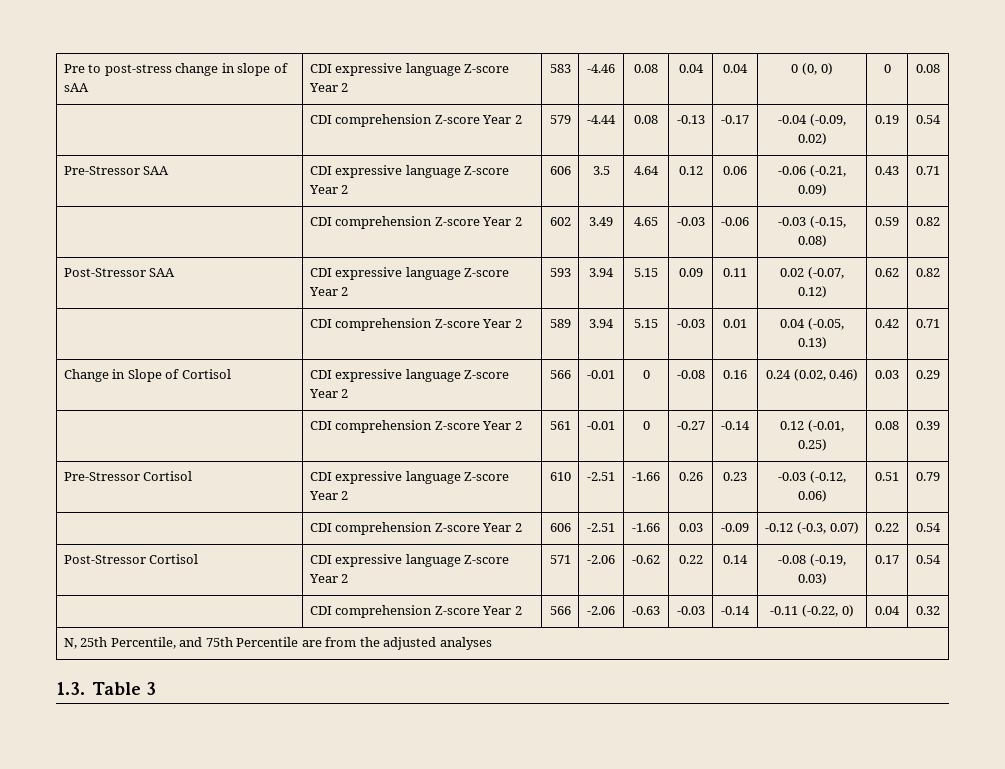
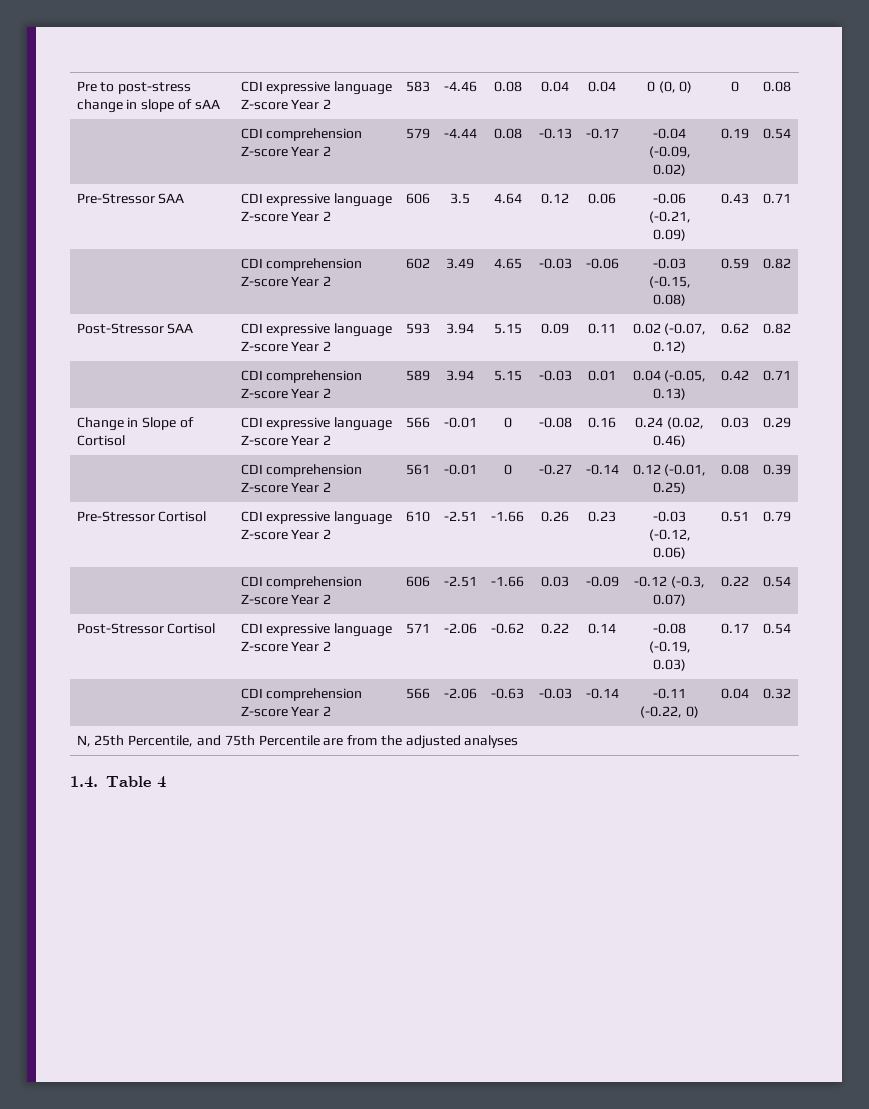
[56,682,157,695] 1.3. Table 3 -> [70,776,166,788] 1.4. Table 4

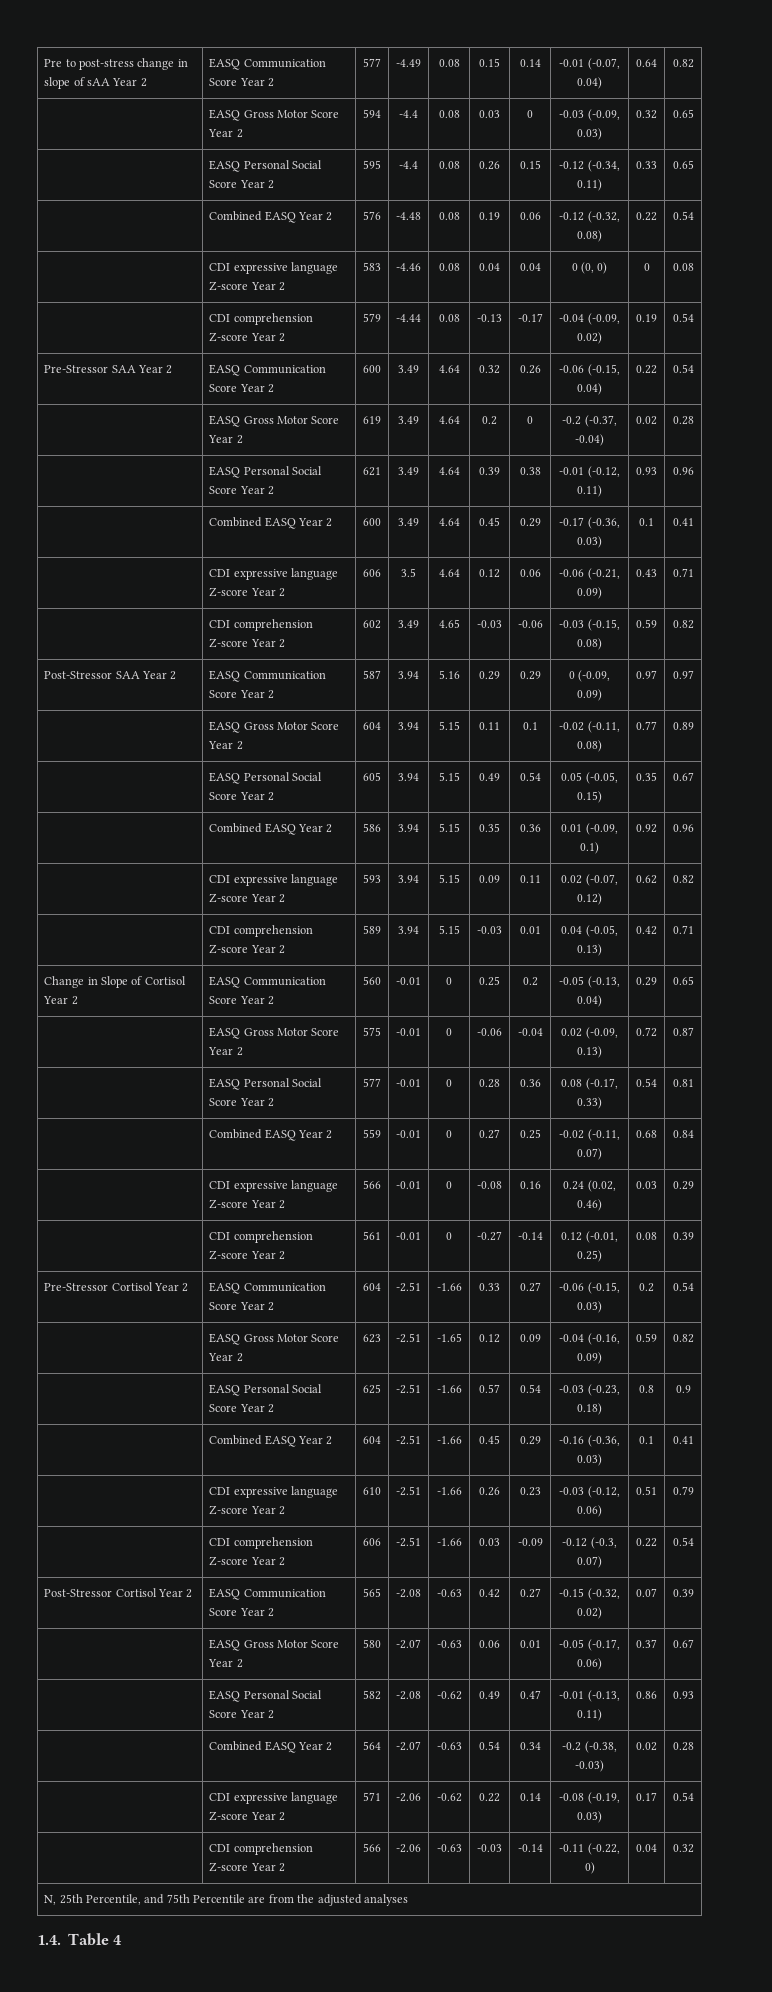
(220, 104) none -> [112,78,147,87] [209,58,326,70] [209,78,274,87] [363,58,381,67] [396,59,421,67] [438,59,460,67] [479,58,500,67] [519,59,541,67] [559,58,620,70] [577,77,602,89] [636,59,657,67] [672,59,694,68] [209,109,340,121] [208,129,243,138] [363,109,381,118] [399,110,418,118] [438,110,460,118] [479,110,500,118] [527,110,533,118] [559,109,620,121] [577,128,602,140] [636,110,657,119] [672,109,694,118] [209,160,322,172] [209,180,274,189] [363,160,381,169] [399,161,418,169] [438,161,460,169] [479,161,500,170] [519,160,541,169] [559,160,620,172] [577,179,602,191] [636,161,657,169] [672,160,694,169] [209,211,333,223] [363,211,381,220] [396,212,421,220] [438,212,460,220] [479,212,500,220] [519,212,541,220] [559,211,620,223] [577,230,602,242] [636,212,657,221] [672,211,694,220] Year 2 | EASQ Communication Score Year 2 | 577 | -4.49 | 0.08 | 0.15 | 0.14 | -0.01 (-0.07, 0.04) | 0.64 | 0.82 // | EASQ Gross Motor Score Year 2 | 594 | -4.4 | 0.08 | 0.03 | 0 | -0.03 (-0.09, 0.03) | 0.32 | 0.65 // | EASQ Personal Social Score Year 2 | 595 | -4.4 | 0.08 | 0.26 | 0.15 | -0.12 (-0.34, 0.11) | 0.33 | 0.65 // | Combined EASQ Year 2 | 576 | -4.48 | 0.08 | 0.19 | 0.06 | -0.12 (-0.32, 0.08) | 0.22 | 0.54 //
(185, 198) none -> [137,365,173,374] [209,364,326,376] [209,384,274,393] [363,365,381,373] [398,365,419,373] [438,365,460,373] [479,365,500,374] [519,365,541,374] [559,364,620,376] [577,383,602,395] [636,365,657,374] [672,364,694,373] [209,415,340,427] [208,435,243,444] [363,416,381,424] [398,416,419,424] [438,416,460,424] [482,416,497,425] [527,416,533,424] [562,415,617,427] [575,434,604,446] [636,416,657,425] [672,416,694,425] [209,466,322,478] [209,486,274,495] [363,467,381,476] [398,467,419,475] [438,467,460,475] [479,467,500,475] [519,467,541,475] [559,466,620,478] [577,485,602,497] [636,467,657,475] [672,467,694,475] [209,517,333,529] [363,518,381,526] [398,518,419,526] [438,518,460,526] [479,517,500,526] [519,518,541,527] [559,517,620,529] [577,536,602,548] [639,518,654,526] [672,518,694,526] Year 2 | EASQ Communication Score Year 2 | 600 | 3.49 | 4.64 | 0.32 | 0.26 | -0.06 (-0.15, 0.04) | 0.22 | 0.54 // | EASQ Gross Motor Score Year 2 | 619 | 3.49 | 4.64 | 0.2 | 0 | -0.2 (-0.37, -0.04) | 0.02 | 0.28 // | EASQ Personal Social Score Year 2 | 621 | 3.49 | 4.64 | 0.39 | 0.38 | -0.01 (-0.12, 0.11) | 0.93 | 0.96 // | Combined EASQ Year 2 | 600 | 3.49 | 4.64 | 0.45 | 0.29 | -0.17 (-0.36, 0.03) | 0.1 | 0.41 //
(194, 328) none -> [141,671,177,680] [209,670,326,682] [209,690,274,699] [363,670,381,679] [398,671,419,679] [438,670,460,679] [479,671,500,680] [519,671,541,680] [568,670,611,682] [577,689,602,701] [636,670,657,679] [672,670,694,679] [209,721,340,733] [208,741,243,750] [363,722,381,730] [398,722,419,730] [438,721,460,730] [479,722,500,730] [522,722,538,730] [559,721,620,733] [577,740,602,752] [636,721,657,730] [672,722,694,730] [209,772,322,784] [209,792,274,801] [363,772,381,781] [398,773,419,781] [438,772,460,781] [479,773,500,781] [519,772,541,781] [561,772,618,784] [577,791,602,803] [636,772,657,781] [672,772,694,781] [209,823,333,835] [363,823,381,832] [398,824,419,832] [438,823,460,832] [479,823,500,832] [519,824,541,832] [561,823,618,835] [580,842,599,854] [636,824,657,833] [672,824,694,832] Year 2 | EASQ Communication Score Year 2 | 587 | 3.94 | 5.16 | 0.29 | 0.29 | 0 (-0.09, 0.09) | 0.97 | 0.97 // | EASQ Gross Motor Score Year 2 | 604 | 3.94 | 5.15 | 0.11 | 0.1 | -0.02 (-0.11, 0.08) | 0.77 | 0.89 // | EASQ Personal Social Score Year 2 | 605 | 3.94 | 5.15 | 0.49 | 0.54 | 0.05 (-0.05, 0.15) | 0.35 | 0.67 // | Combined EASQ Year 2 | 586 | 3.94 | 5.15 | 0.35 | 0.36 | 0.01 (-0.09, 0.1) | 0.92 | 0.96 //
(125, 440) none -> [43,996,78,1005] [209,976,326,988] [209,996,274,1005] [363,976,381,985] [396,977,421,985] [446,977,452,985] [479,976,500,986] [522,977,538,986] [559,976,620,988] [577,995,602,1007] [636,977,657,986] [672,976,694,985] [209,1027,340,1039] [208,1047,243,1056] [363,1027,381,1036] [396,1028,421,1036] [446,1028,452,1036] [477,1028,502,1036] [517,1028,543,1036] [561,1027,618,1039] [577,1046,602,1058] [636,1027,657,1037] [672,1027,694,1036] [209,1078,322,1090] [209,1098,274,1107] [363,1078,381,1087] [396,1079,421,1087] [446,1079,452,1087] [479,1079,500,1088] [519,1079,541,1087] [561,1078,618,1090] [577,1097,602,1109] [636,1078,657,1087] [672,1079,694,1087] [209,1129,333,1141] [363,1129,381,1138] [396,1130,421,1138] [446,1130,452,1138] [479,1129,500,1139] [519,1129,541,1139] [559,1129,620,1141] [577,1148,602,1160] [636,1130,657,1138] [672,1130,694,1138] Year 2 | EASQ Communication Score Year 2 | 560 | -0.01 | 0 | 0.25 | 0.2 | -0.05 (-0.13, 0.04) | 0.29 | 0.65 // | EASQ Gross Motor Score Year 2 | 575 | -0.01 | 0 | -0.06 | -0.04 | 0.02 (-0.09, 0.13) | 0.72 | 0.87 // | EASQ Personal Social Score Year 2 | 577 | -0.01 | 0 | 0.28 | 0.36 | 0.08 (-0.17, 0.33) | 0.54 | 0.81 // | Combined EASQ Year 2 | 559 | -0.01 | 0 | 0.27 | 0.25 | -0.02 (-0.11, 0.07) | 0.68 | 0.84 //
(207, 516) none -> [153,1283,189,1292] [209,1282,326,1294] [209,1302,274,1311] [363,1283,381,1291] [396,1282,421,1292] [436,1283,462,1291] [479,1283,500,1291] [519,1282,541,1292] [559,1282,620,1294] [577,1301,602,1313] [639,1283,654,1292] [672,1282,694,1291] [209,1333,340,1345] [208,1353,243,1362] [363,1334,381,1343] [396,1333,421,1343] [436,1333,462,1342] [479,1334,500,1343] [519,1334,541,1342] [559,1333,620,1345] [577,1352,602,1364] [636,1333,657,1342] [672,1334,694,1343] [209,1384,322,1396] [209,1404,274,1413] [363,1384,381,1394] [396,1384,421,1394] [436,1385,462,1393] [479,1384,500,1393] [519,1384,541,1393] [559,1384,620,1396] [577,1403,602,1415] [639,1385,654,1393] [675,1385,691,1393] [209,1435,333,1447] [363,1436,381,1444] [396,1435,421,1445] [436,1436,462,1444] [479,1435,500,1444] [519,1436,541,1445] [559,1435,620,1447] [577,1454,602,1466] [639,1436,654,1444] [672,1436,694,1444] Year 2 | EASQ Communication Score Year 2 | 604 | -2.51 | -1.66 | 0.33 | 0.27 | -0.06 (-0.15, 0.03) | 0.2 | 0.54 // | EASQ Gross Motor Score Year 2 | 623 | -2.51 | -1.65 | 0.12 | 0.09 | -0.04 (-0.16, 0.09) | 0.59 | 0.82 // | EASQ Personal Social Score Year 2 | 625 | -2.51 | -1.66 | 0.57 | 0.54 | -0.03 (-0.23, 0.18) | 0.8 | 0.9 // | Combined EASQ Year 2 | 604 | -2.51 | -1.66 | 0.45 | 0.29 | -0.16 (-0.36, 0.03) | 0.1 | 0.41 //
(216, 628) none -> [157,1589,193,1598] [209,1588,326,1600] [209,1608,274,1617] [363,1588,381,1597] [396,1589,421,1598] [436,1589,462,1597] [479,1589,500,1598] [519,1588,541,1598] [559,1588,620,1600] [577,1607,602,1619] [636,1588,657,1597] [672,1589,694,1597] [209,1639,340,1651] [208,1659,243,1668] [363,1639,381,1648] [396,1639,421,1649] [436,1640,462,1648] [479,1640,500,1648] [519,1640,541,1648] [559,1639,620,1651] [577,1658,602,1670] [636,1639,657,1648] [672,1639,694,1648] [209,1690,322,1702] [209,1710,274,1719] [363,1690,381,1700] [396,1691,421,1700] [436,1691,462,1700] [479,1691,500,1699] [519,1690,541,1699] [559,1690,620,1702] [577,1709,602,1721] [636,1691,657,1699] [672,1691,694,1699] [209,1741,333,1753] [363,1741,381,1750] [396,1741,421,1751] [436,1742,462,1750] [479,1741,500,1750] [519,1742,541,1750] [562,1741,617,1753] [575,1760,604,1772] [636,1742,657,1751] [672,1742,694,1751] Year 2 | EASQ Communication Score Year 2 | 565 | -2.08 | -0.63 | 0.42 | 0.27 | -0.15 (-0.32, 0.02) | 0.07 | 0.39 // | EASQ Gross Motor Score Year 2 | 580 | -2.07 | -0.63 | 0.06 | 0.01 | -0.05 (-0.17, 0.06) | 0.37 | 0.67 // | EASQ Personal Social Score Year 2 | 582 | -2.08 | -0.62 | 0.49 | 0.47 | -0.01 (-0.13, 0.11) | 0.86 | 0.93 // | Combined EASQ Year 2 | 564 | -2.07 | -0.63 | 0.54 | 0.34 | -0.2 (-0.38, -0.03) | 0.02 | 0.28 //

